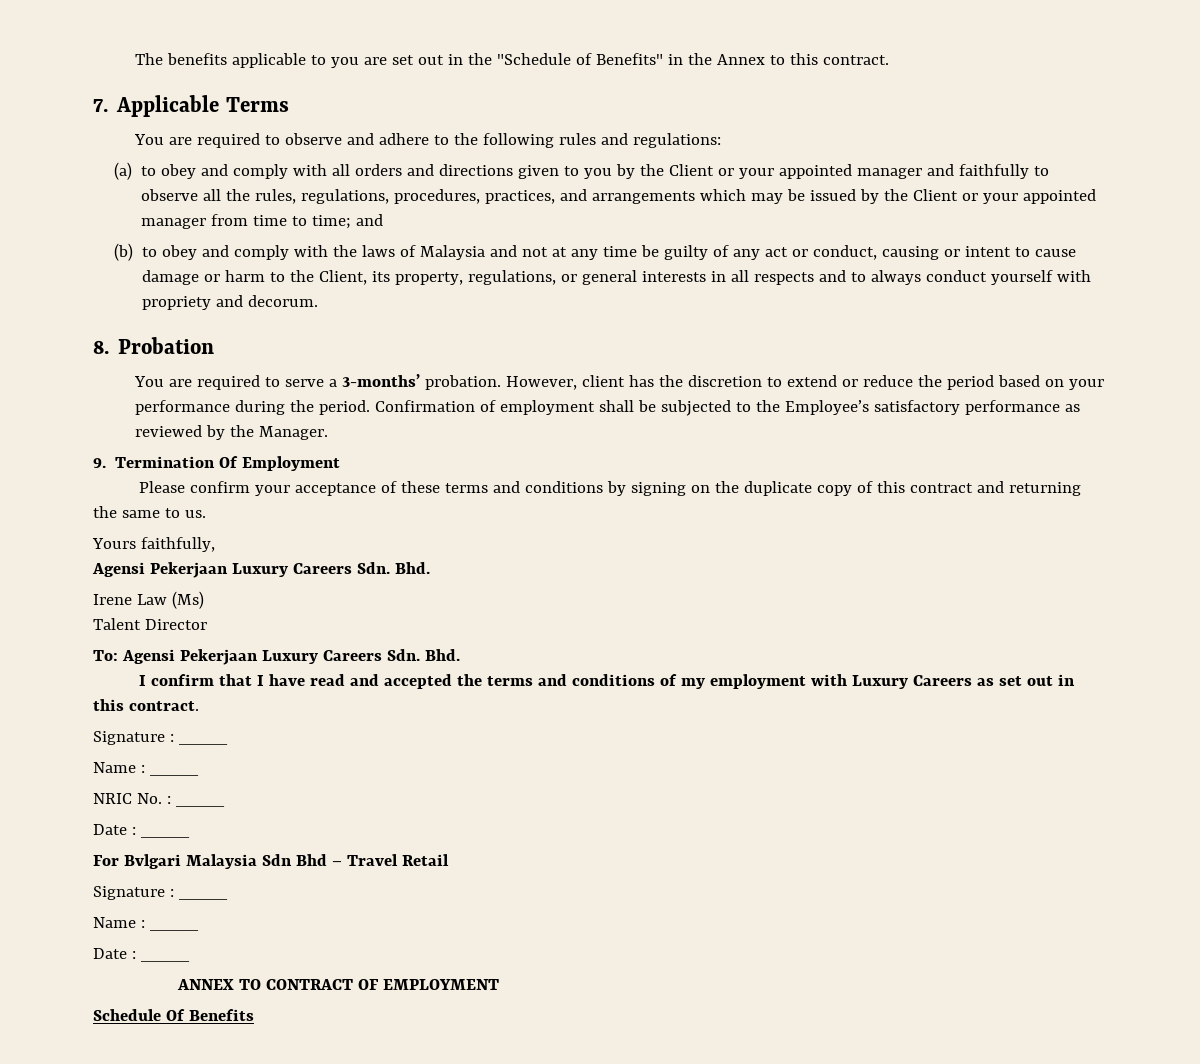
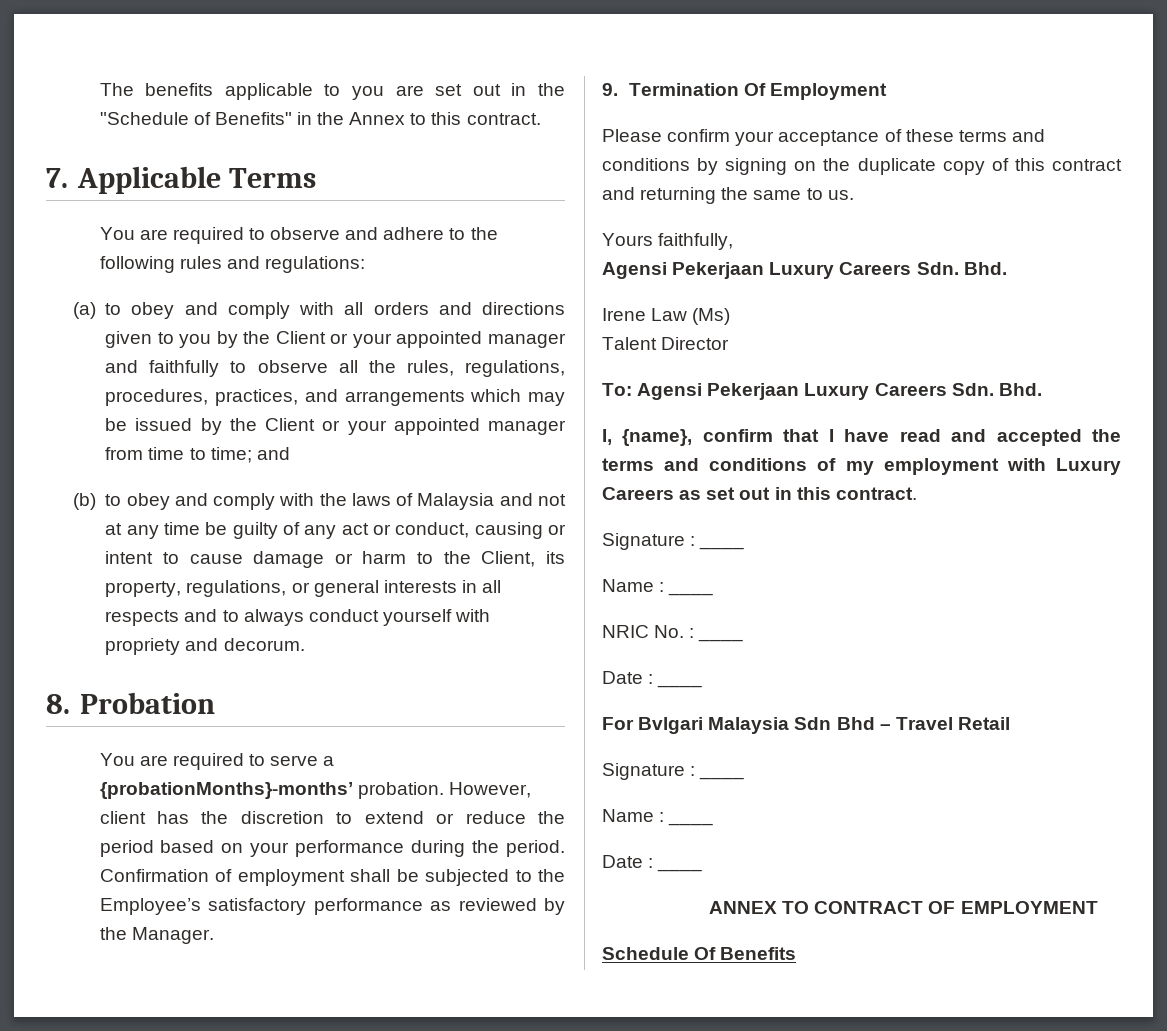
[342,374,421,387] 3-months’ -> [99,782,353,799] {probationMonths}-months’
[138,675,146,686] I -> [602,429,693,446] I, {name},

